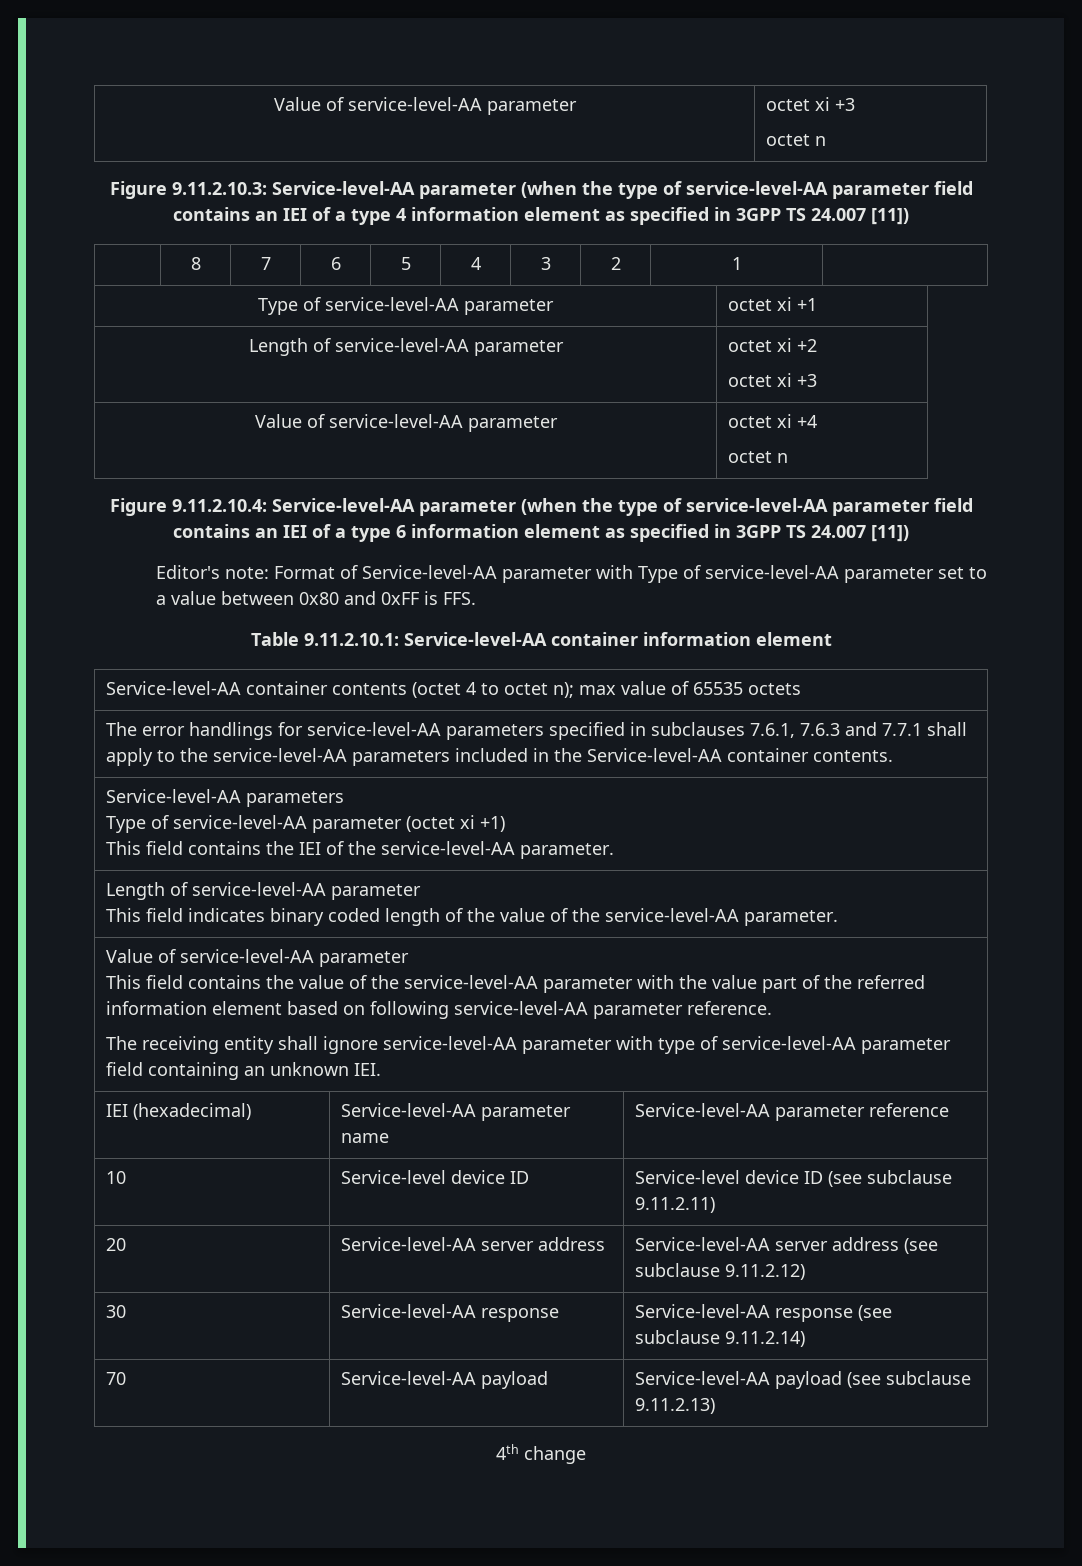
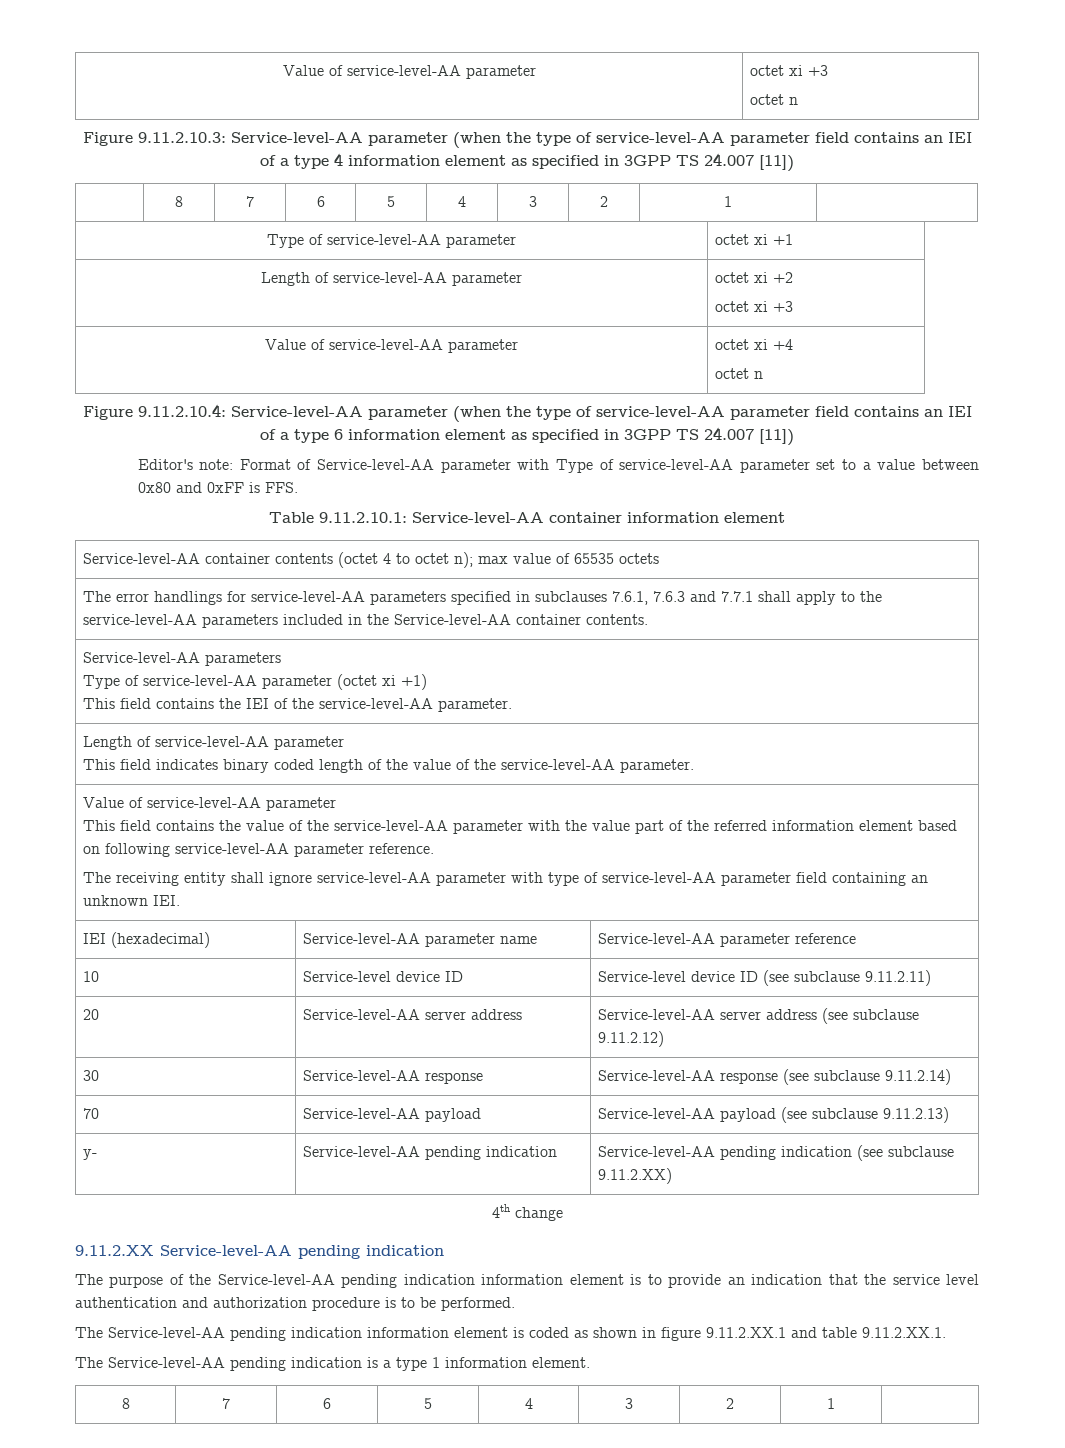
[496,1444,586,1464] // 4th change -> [82,1149,97,1160] [302,1146,557,1160] [597,1145,954,1161] [597,1168,672,1184] [491,1204,563,1221] [75,1245,444,1259] [75,1274,980,1288] [75,1297,515,1311] [75,1327,946,1341] [75,1357,590,1371] [121,1398,130,1409] [222,1398,230,1409] [323,1398,331,1409] [424,1398,432,1409] [524,1398,533,1409] [625,1398,633,1409] [726,1398,734,1409] [827,1398,835,1409] // y- | Service-level-AA pending indication | Service-level-AA pending indication (see subclause 9.11.2.XX) // 4th change // 9.11.2.XX Service-level-AA pending indication // The purpose of the Service-level-AA pending indication information element is to provide an indication that the service level authentication and authorization procedure is to be performed. // The Service-level-AA pending indication information element is coded as shown in figure 9.11.2.XX.1 and table 9.11.2.XX.1. // The Service-level-AA pending indication is a type 1 information element. // 8 | 7 | 6 | 5 | 4 | 3 | 2 | 1 |

